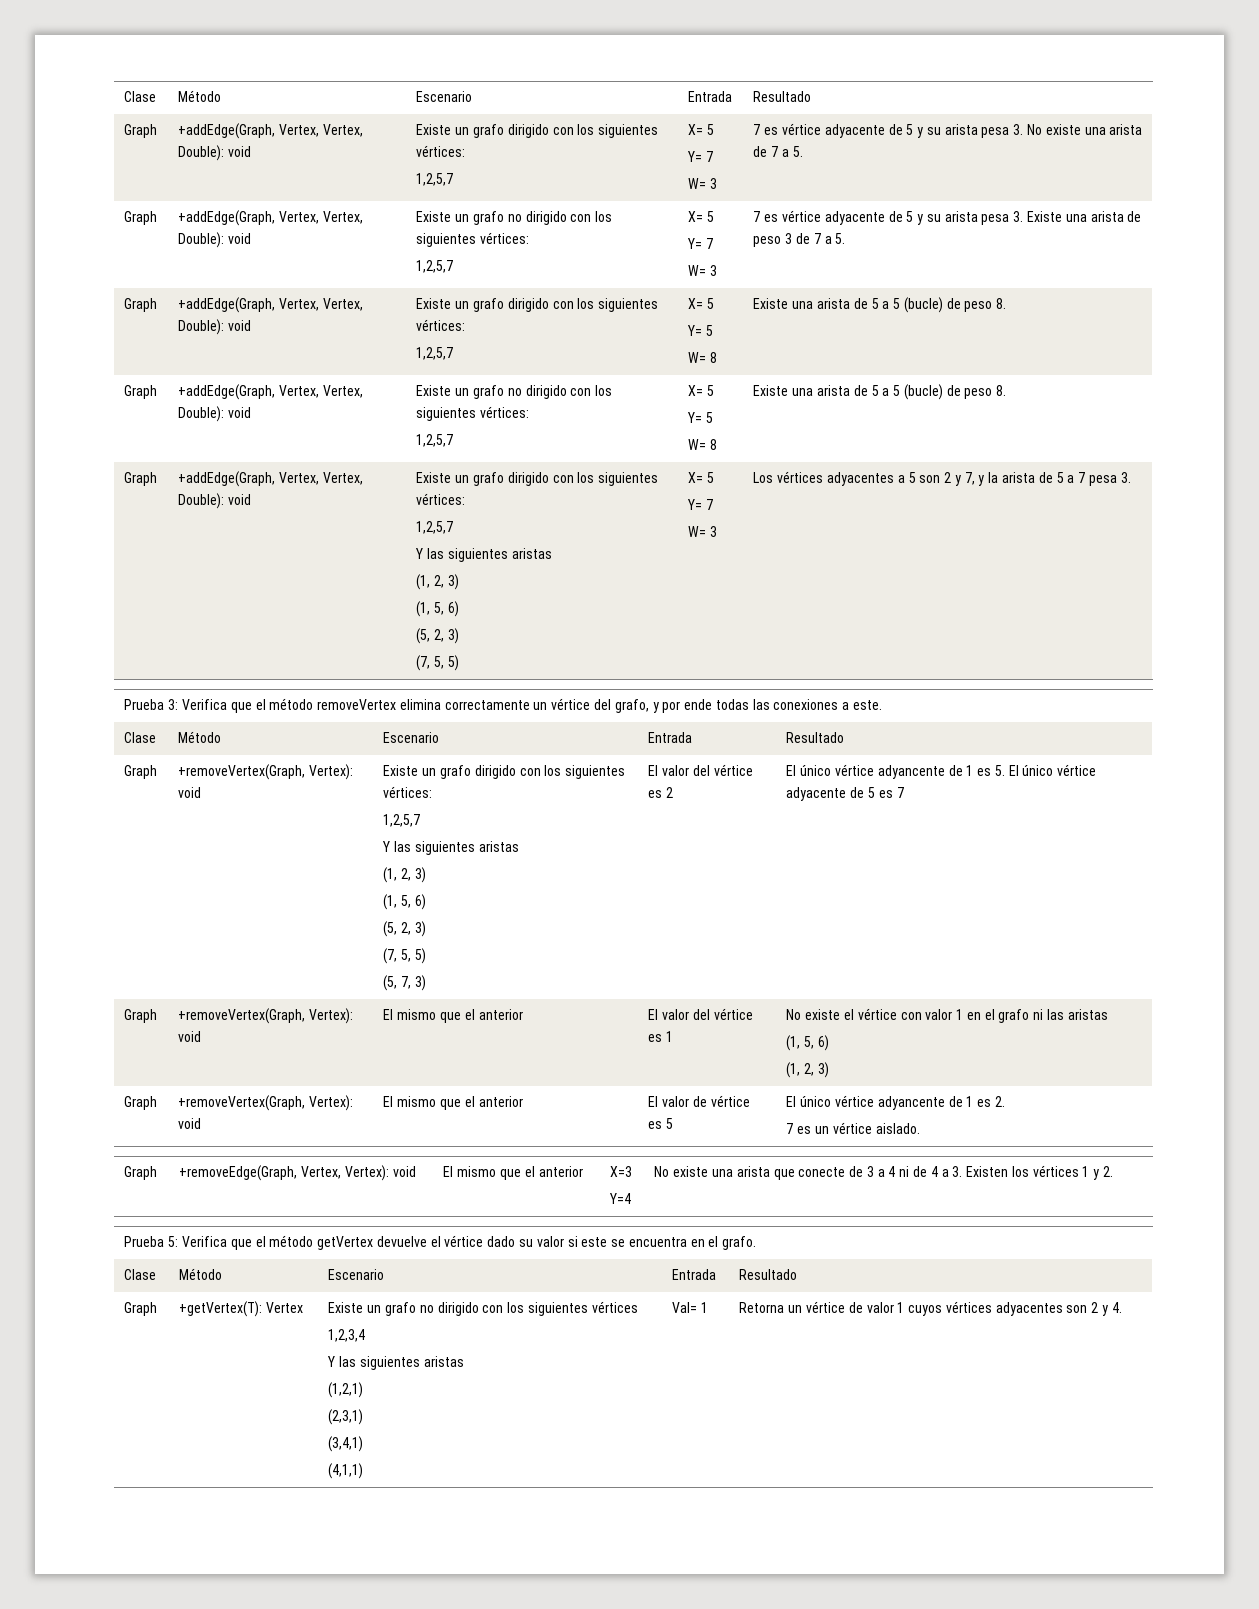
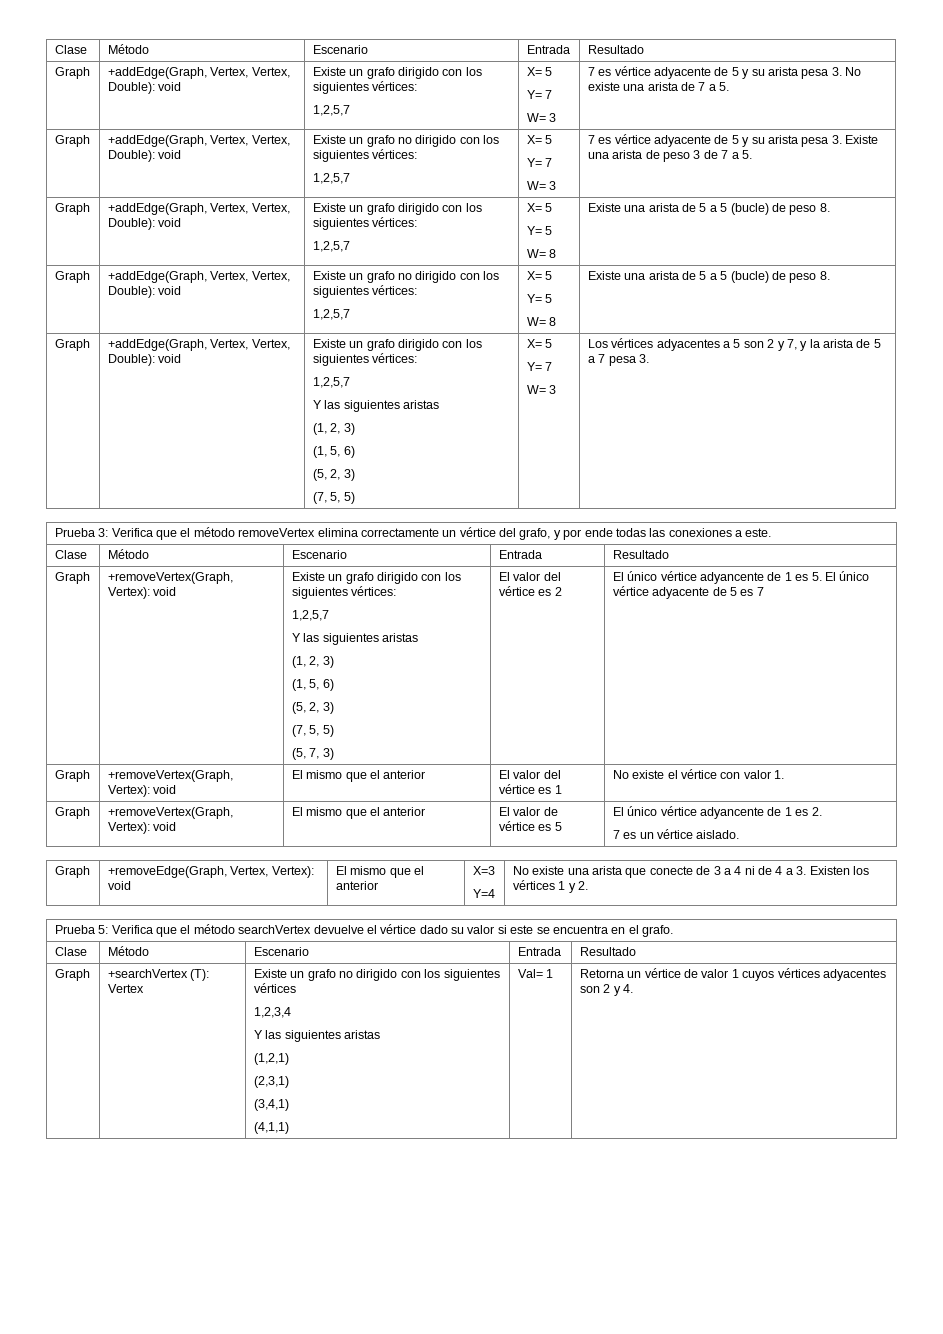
[956,1009,1108,1023] [786,1035,829,1051] [786,1062,829,1078] 1 en el grafo ni las aristas // (1, 5, 6) // (1, 2, 3) -> [774,770,785,779] 1.
[317,1236,374,1250] getVertex -> [238,925,312,934] searchVertex
[179,1301,263,1317] +getVertex(T): -> [107,969,210,981] +searchVertex (T):

